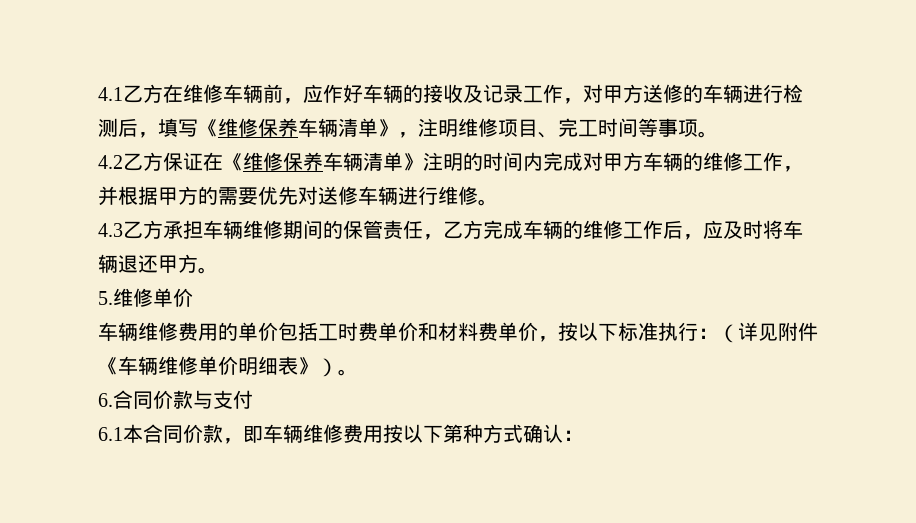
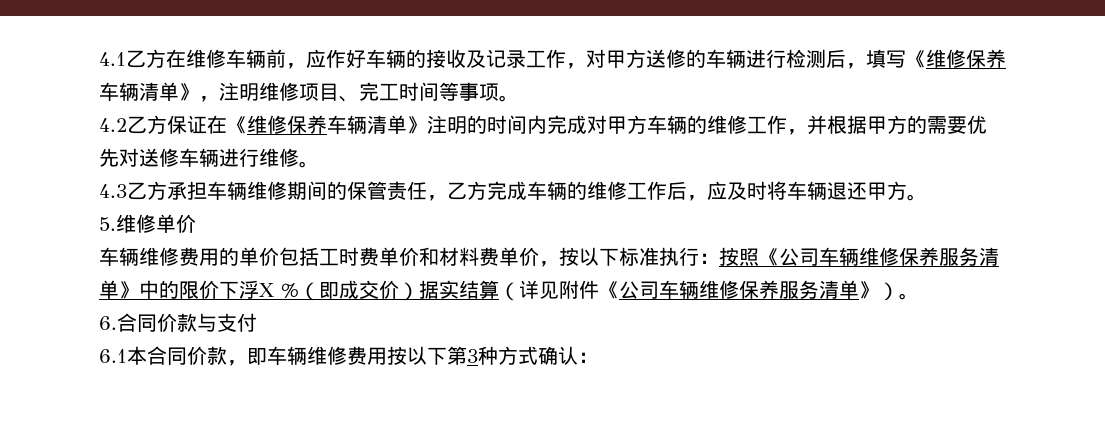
(718, 333) none -> [719,247,999,267] [99,280,499,301] 按照《公司车辆维修保养服务清单》中的限价下浮X %（即成交价）据实结算
[118,356,298,376] 车辆维修单价明细表 -> [619,280,859,300] 公司车辆维修保养服务清单
(463, 433) none -> [467,349,478,363] 3

